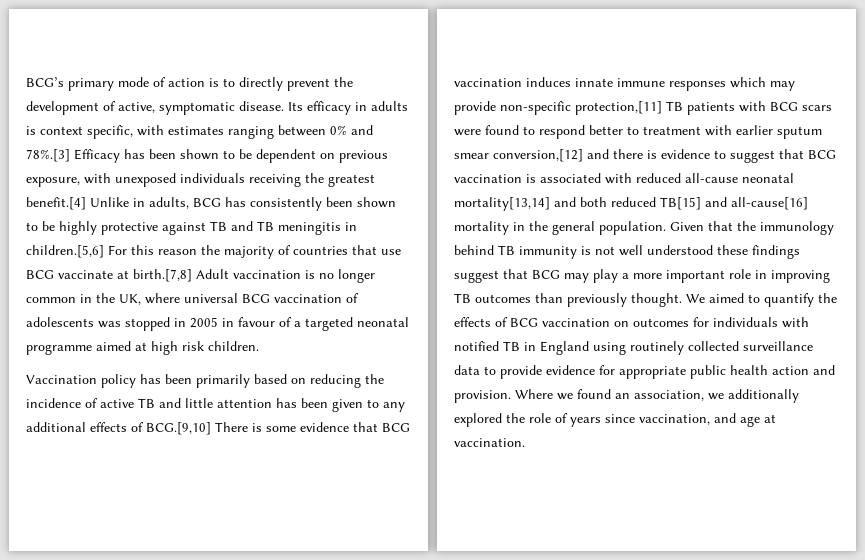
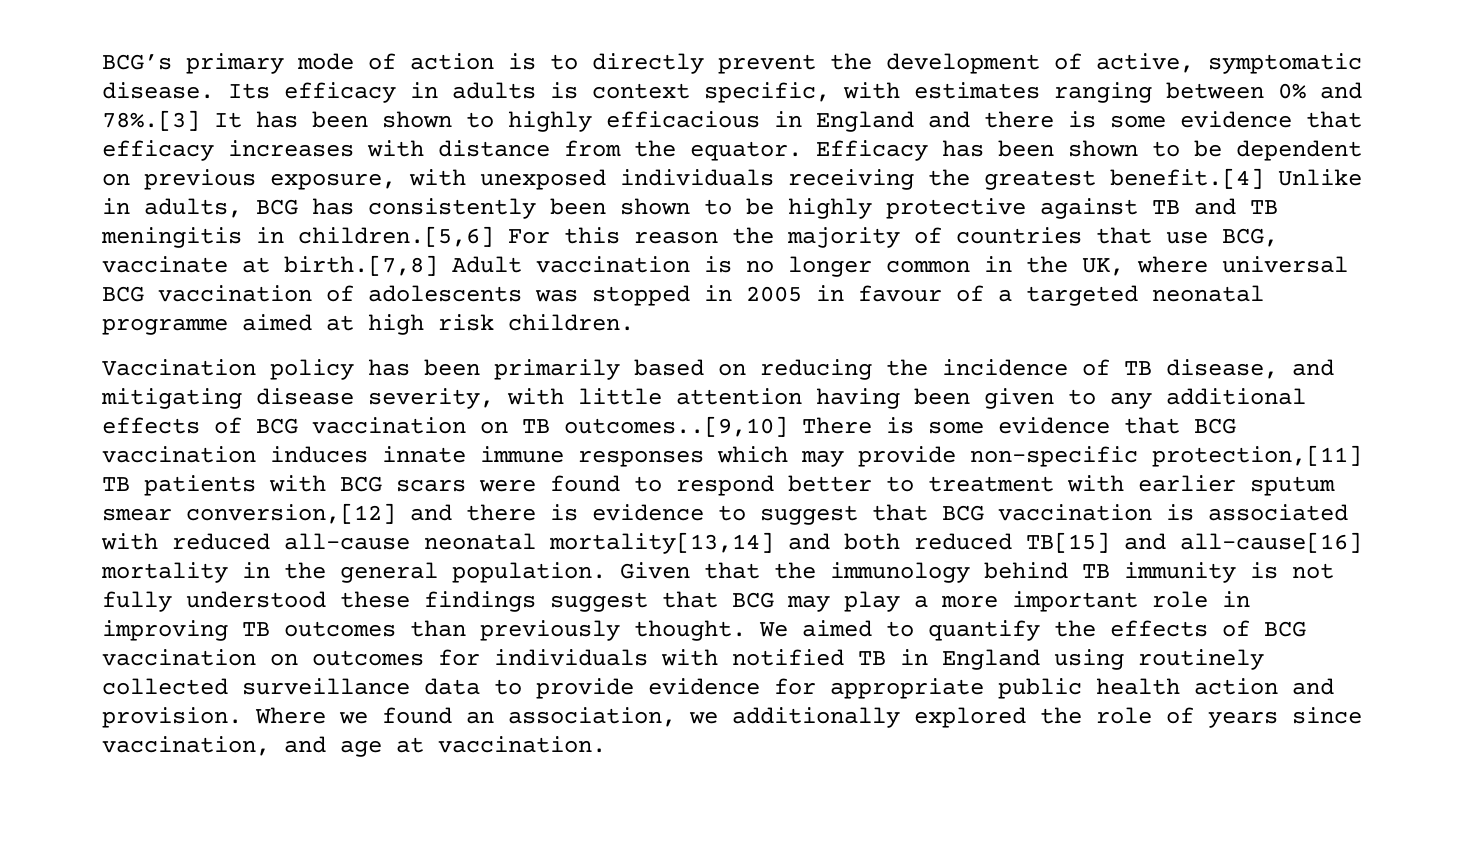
(70, 155) none -> [214,111,1362,132] [102,140,802,161] It has been shown to highly efficacious in England and there is some evidence that efficacy increases with distance from the equator.
[26,270,54,279] BCG -> [1222,228,1278,247] BCG,
[100,398,181,408] active TB and -> [1124,359,1334,379] [101,388,564,409] TB disease, and mitigating disease severity, with
[276,398,297,408] has -> [816,388,900,409] having
[146,422,211,435] BCG.[9,10] -> [256,416,788,437] BCG vaccination on TB outcomes..[9,10]
[619,245,643,256] well -> [102,591,172,612] fully

